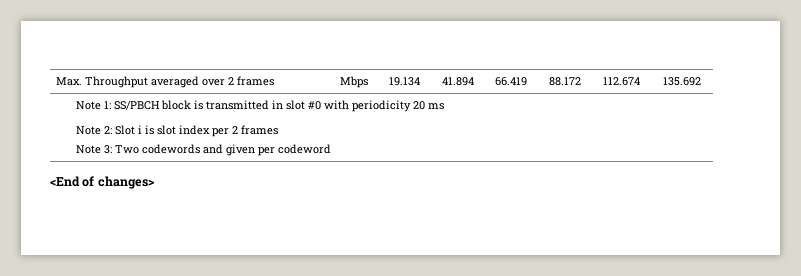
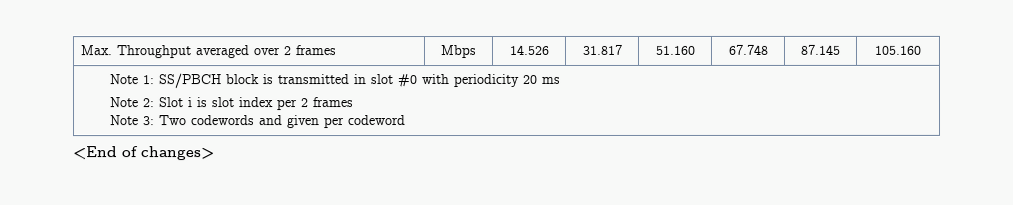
[389,77,420,86] [441,77,474,86] [495,77,527,86] [548,77,581,86] [603,77,640,86] [663,77,701,86] 19.134 | 41.894 | 66.419 | 88.172 | 112.674 | 135.692 -> [508,44,549,55] [581,44,622,55] [654,45,695,55] [727,44,768,55] [800,44,840,55] [874,45,921,55] 14.526 | 31.817 | 51.160 | 67.748 | 87.145 | 105.160

